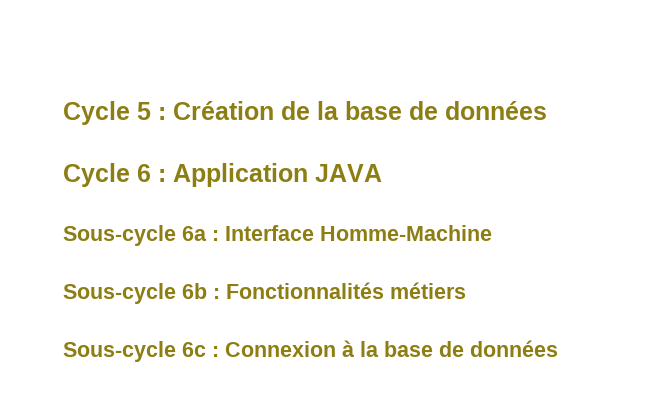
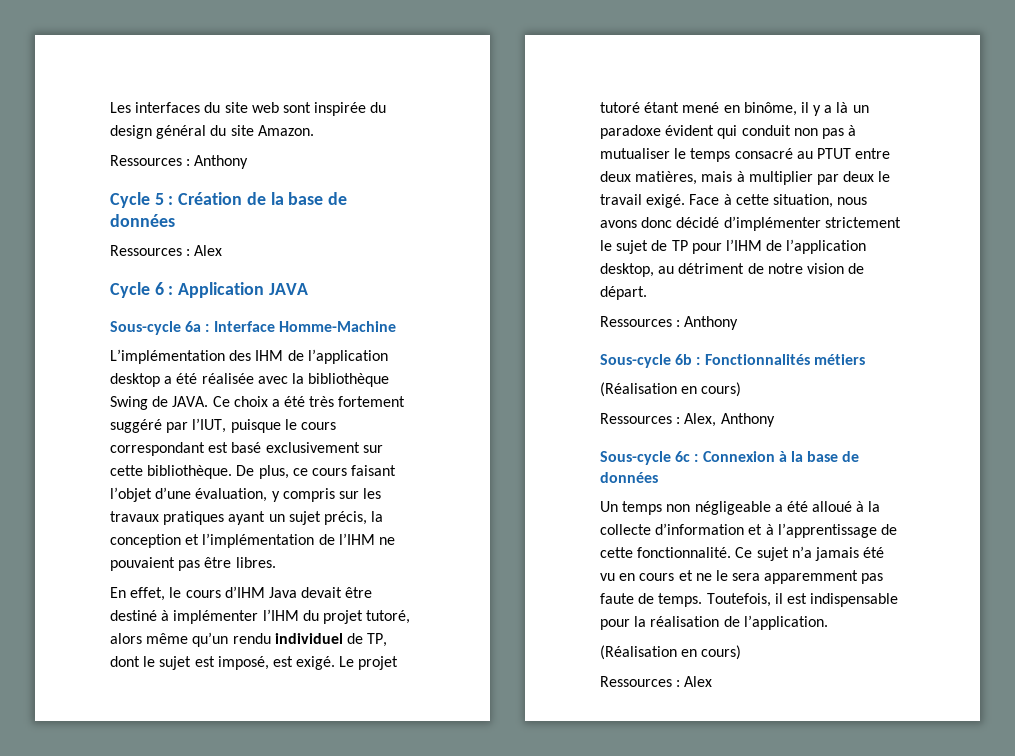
(63, 113) none -> [110,102,387,116] [110,125,314,139] [110,155,249,169] Les interfaces du site web sont inspirée du design général du site Amazon. // Ressources : Anthony //
(547, 110) none -> [110,245,223,256] // Ressources : Alex
(492, 233) none -> [110,349,388,364] [110,373,390,387] [110,396,406,410] [110,418,336,433] [110,442,383,456] [110,465,397,479] [110,487,382,502] [110,511,384,525] [110,533,395,548] [110,557,276,571] [110,586,373,601] [110,609,411,624] [110,632,388,647] [110,656,399,670] [600,102,869,116] [600,125,857,139] [600,148,891,162] [600,171,891,185] [600,194,868,208] [600,216,901,231] [600,239,867,254] [600,263,865,277] [600,286,647,300] [600,316,739,330] // L’implémentation des IHM de l’application desktop a été réalisée avec la bibliothèque Swing de JAVA. Ce choix a été très fortement suggéré par l’IUT, puisque le cours correspondant est basé exclusivement sur cette bibliothèque. De plus, ce cours faisant l’objet d’une évaluation, y compris sur les travaux pratiques ayant un sujet précis, la conception et l’implémentation de l’IHM ne pouvaient pas être libres. // En effet, le cours d’IHM Java devait être destiné à implémenter l’IHM du projet tutoré, alors même qu’un rendu individuel de TP, dont le sujet est imposé, est exigé. Le projet tutoré étant mené en binôme, il y a là un paradoxe évident qui conduit non pas à mutualiser le temps consacré au PTUT entre deux matières, mais à multiplier par deux le travail exigé. Face à cette situation, nous avons donc décidé d’implémenter strictement le sujet de TP pour l’IHM de l’application desktop, au détriment de notre vision de départ. // Ressources : Anthony
(466, 290) none -> [600,382,742,397] [600,413,775,427] // (Réalisation en cours) // Ressources : Alex, Anthony
(558, 348) none -> [600,501,881,515] [600,523,897,538] [600,546,885,561] [600,570,884,584] [600,593,899,607] [600,615,828,630] [600,645,742,660] [600,676,713,687] // Un temps non négligeable a été alloué à la collecte d’information et à l’apprentissage de cette fonctionnalité. Ce sujet n’a jamais été vu en cours et ne le sera apparemment pas faute de temps. Toutefois, il est indispensable pour la réalisation de l’application. // (Réalisation en cours) // Ressources : Alex

